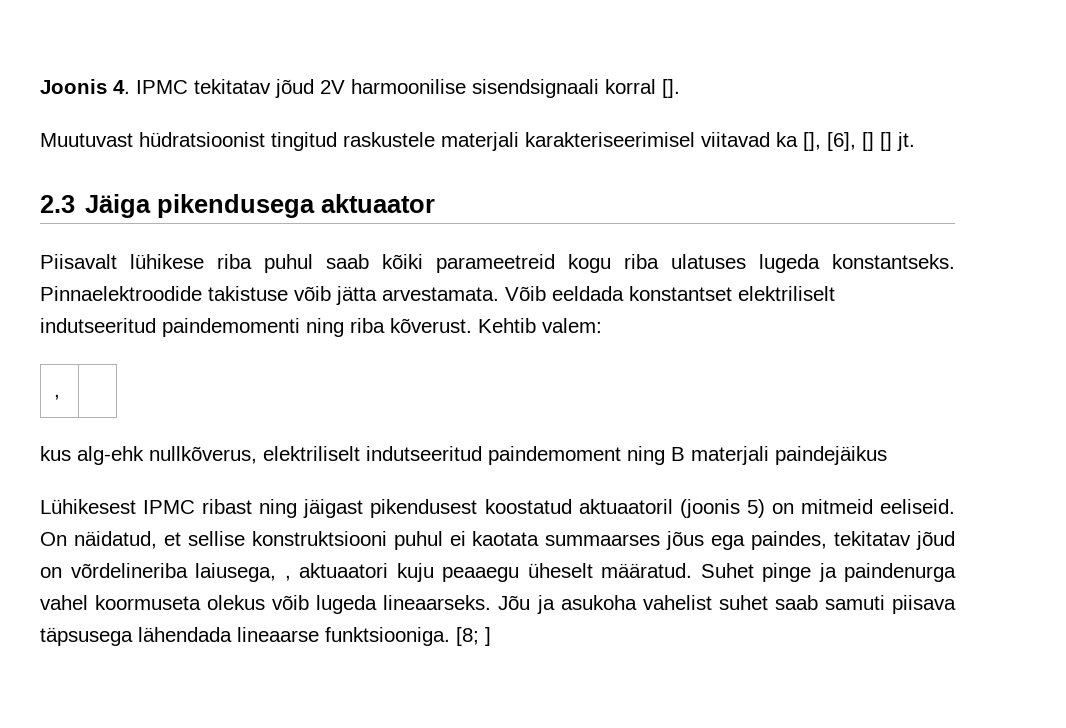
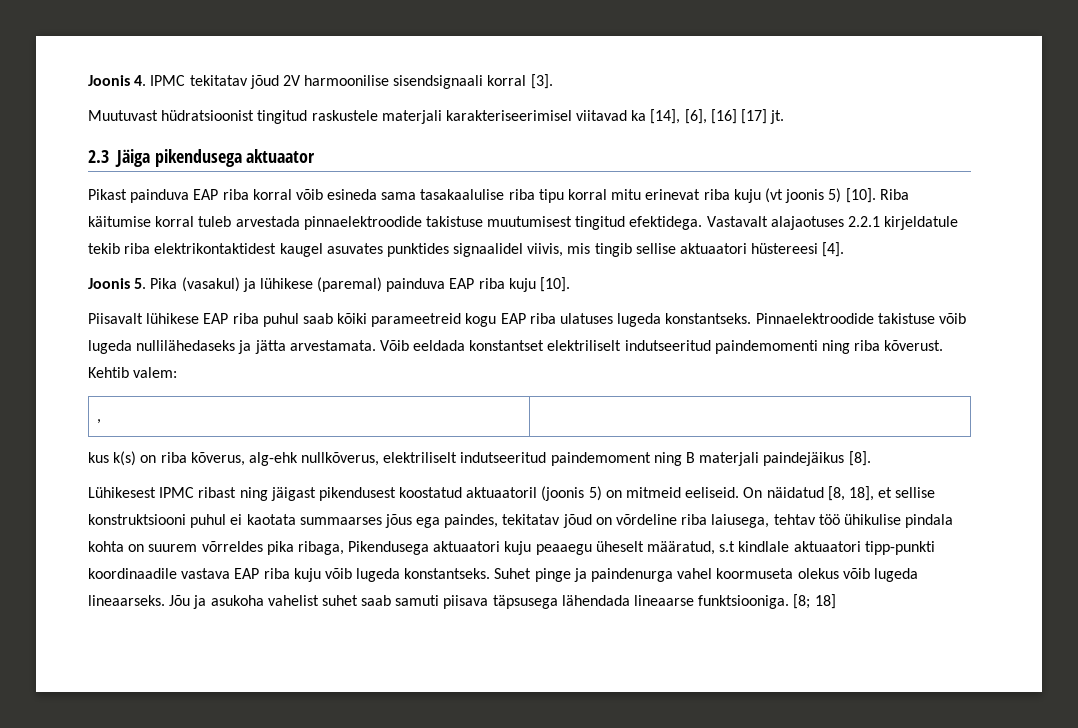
[662,79,680,98] []. -> [530,74,553,89] [3].
[803,132,892,151] [], [6], [] [] -> [650,109,768,124] [14], [6], [16] [17]
(436, 203) none -> [88,188,909,203] [88,216,959,230] [88,242,845,257] [88,277,571,292] // Pikast painduva EAP riba korral võib esineda sama tasakaalulise riba tipu korral mitu erinevat riba kuju (vt joonis 5) [10]. Riba käitumise korral tuleb arvestada pinnaelektroodide takistuse muutumisest tingitud efektidega. Vastavalt alajaotuses 2.2.1 kirjeldatule tekib riba elektrikontaktidest kaugel asuvates punktides signaalidel viivis, mis tingib sellise aktuaatori hüstereesi [4]. // Joonis 5. Pika (vasakul) ja lühikese (paremal) painduva EAP riba kuju [10].
(204, 261) none -> [203,313,229,324] EAP
(611, 263) none -> [500,313,526,324] EAP
(331, 293) none -> [88,340,252,354] lugeda nullilähedaseks ja
(71, 453) none -> [113,451,245,466] k(s) on riba kõverus,
(887, 455) none -> [848,451,871,466] [8].
[73,531,157,549] näidatud, -> [766,486,874,501] näidatud [8, 18],
[70,563,692,582] võrdelineriba laiusega, , aktuaatori kuju peaaegu üheselt määratud. -> [616,514,954,528] [88,541,935,555] [88,568,491,582] võrdeline riba laiusega, tehtav töö ühikulise pindala kohta on suurem võrreldes pika ribaga, Pikendusega aktuaatori kuju peaaegu üheselt määratud, s.t kindlale aktuaatori tipp-punkti koordinaadile vastava EAP riba kuju võib lugeda konstantseks.
[485,627,491,646] ] -> [814,594,836,609] 18]

